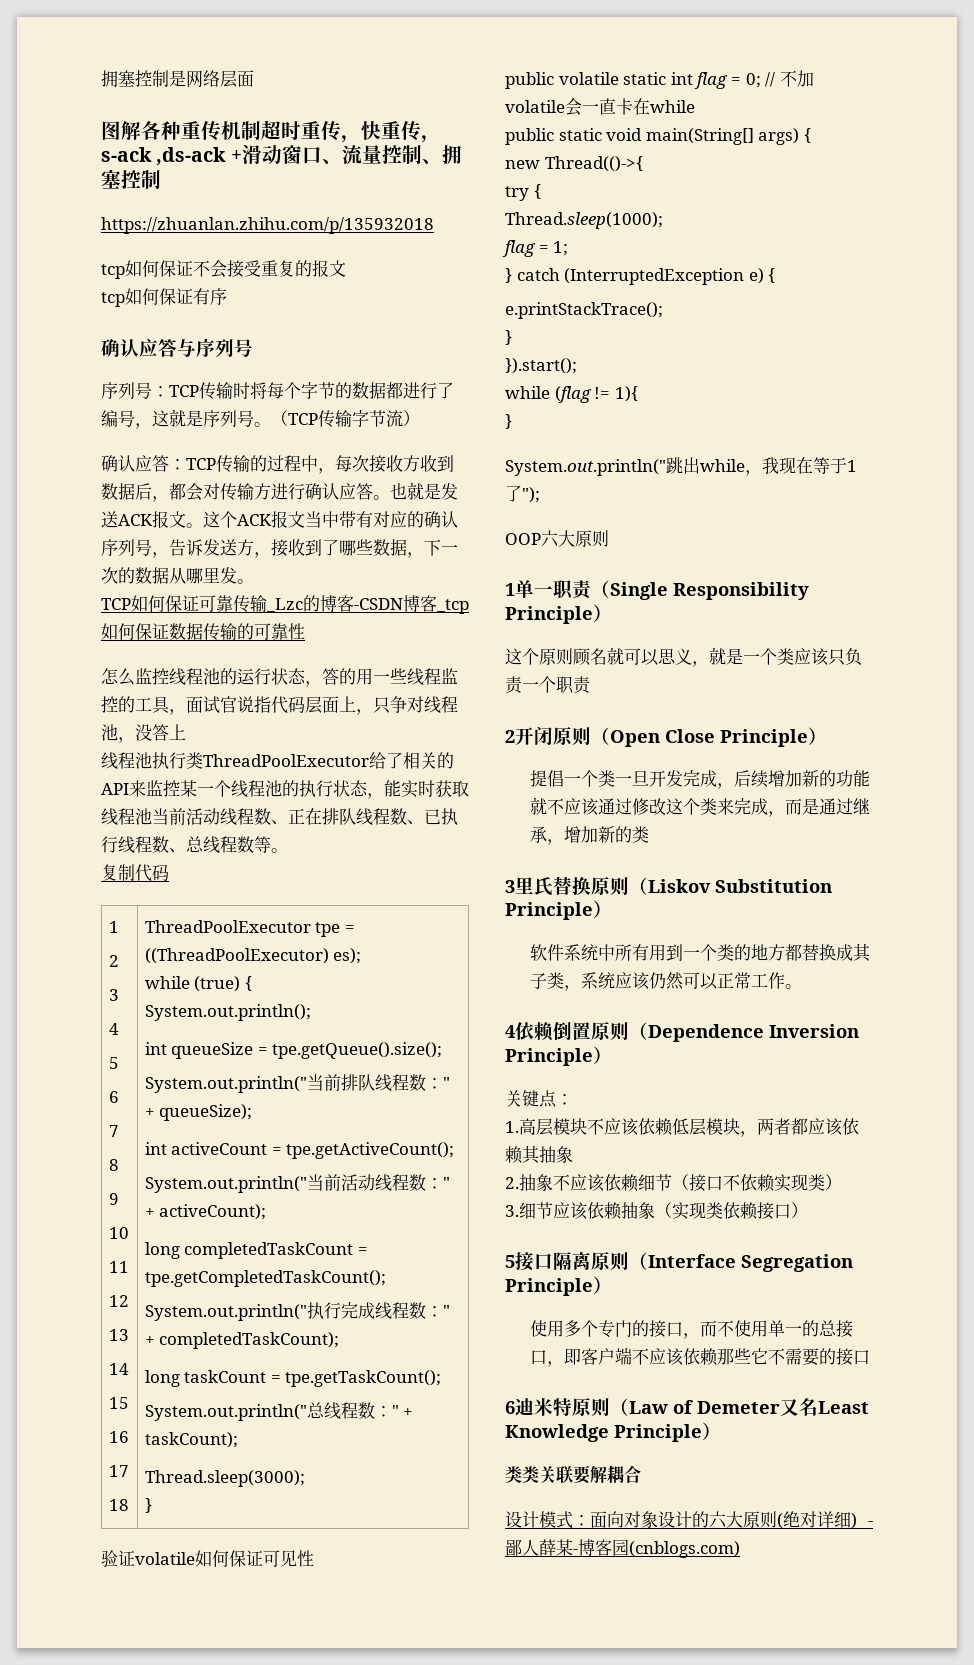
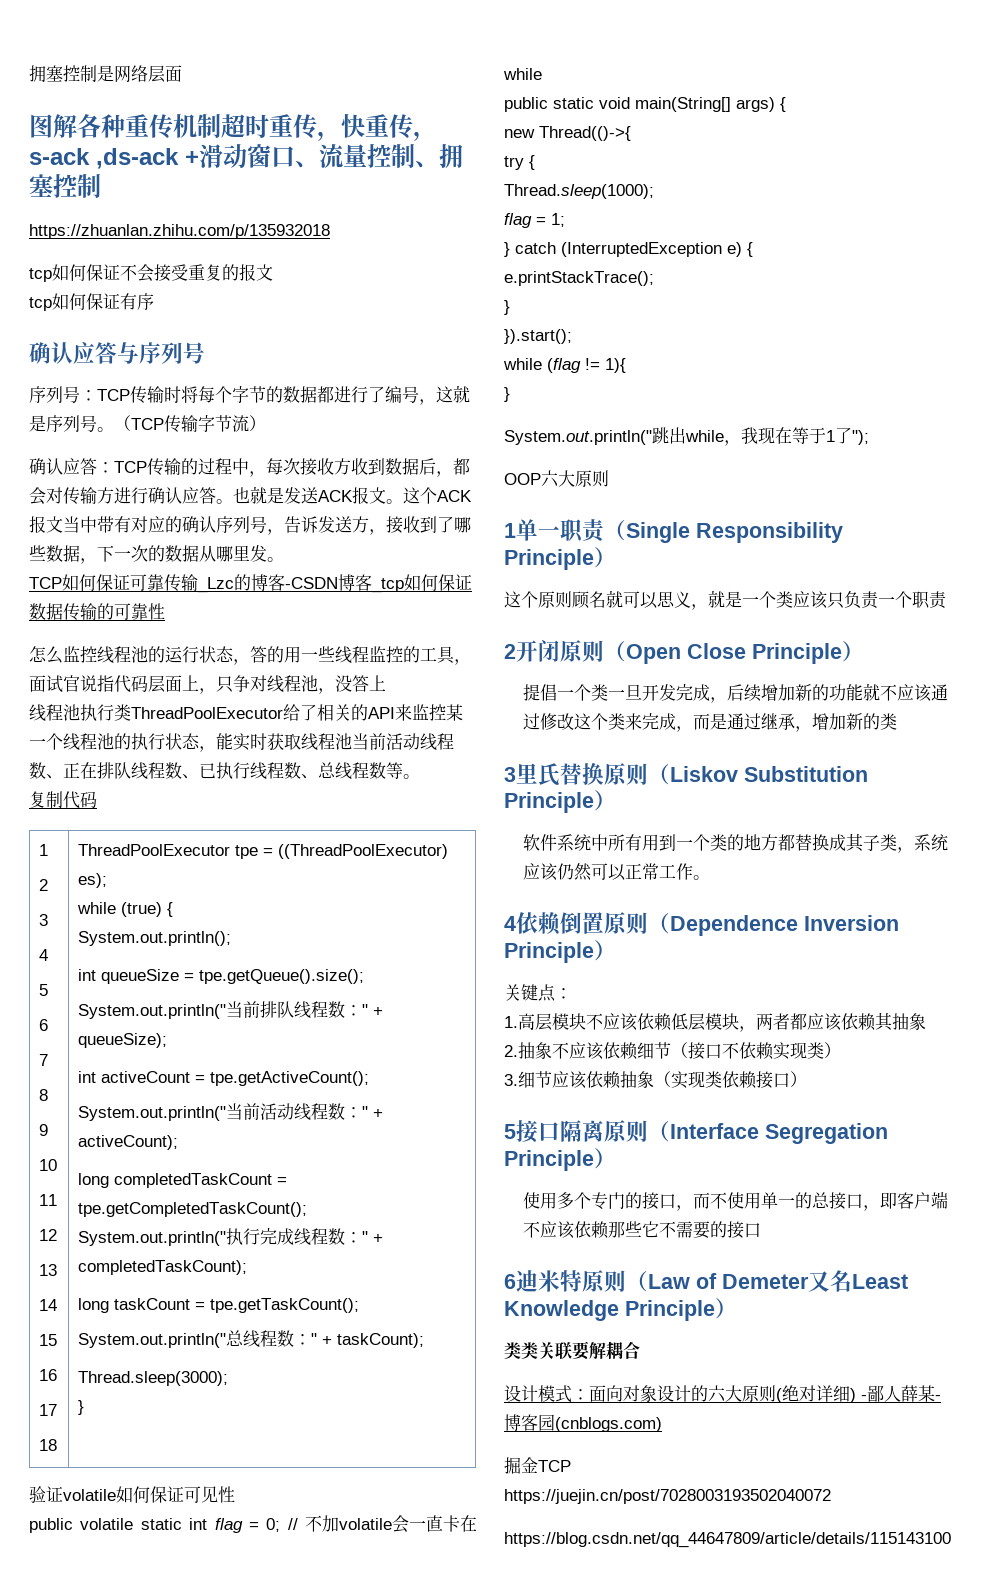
(740, 1549) none -> [504,1457,571,1474] [504,1489,831,1504] [504,1532,951,1548] // 掘金TCP // https://juejin.cn/post/7028003193502040072 // https://blog.csdn.net/qq_44647809/article/details/115143100

